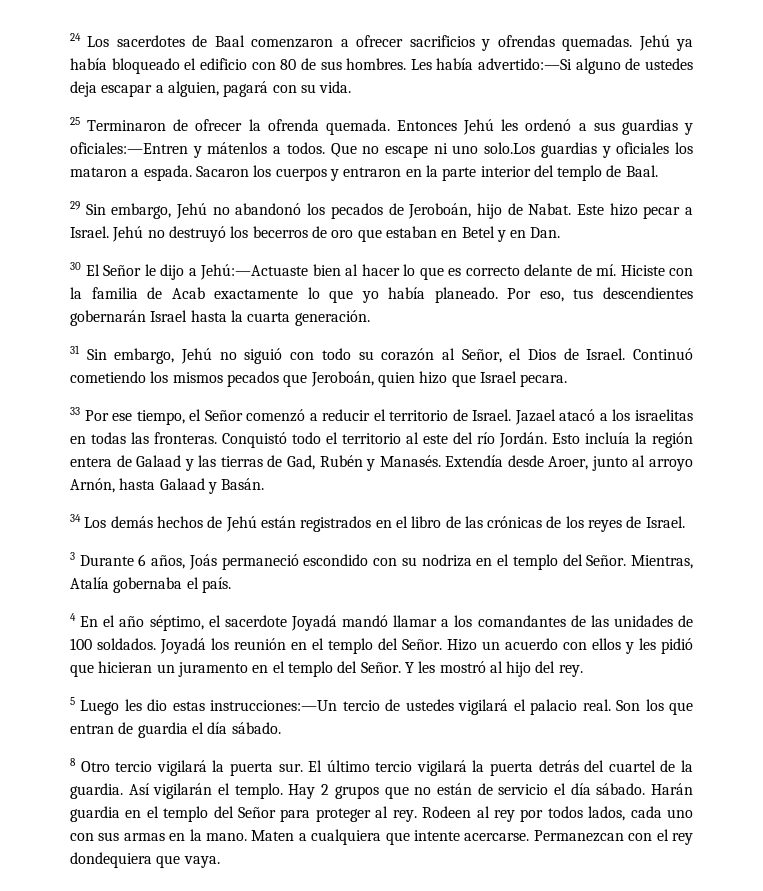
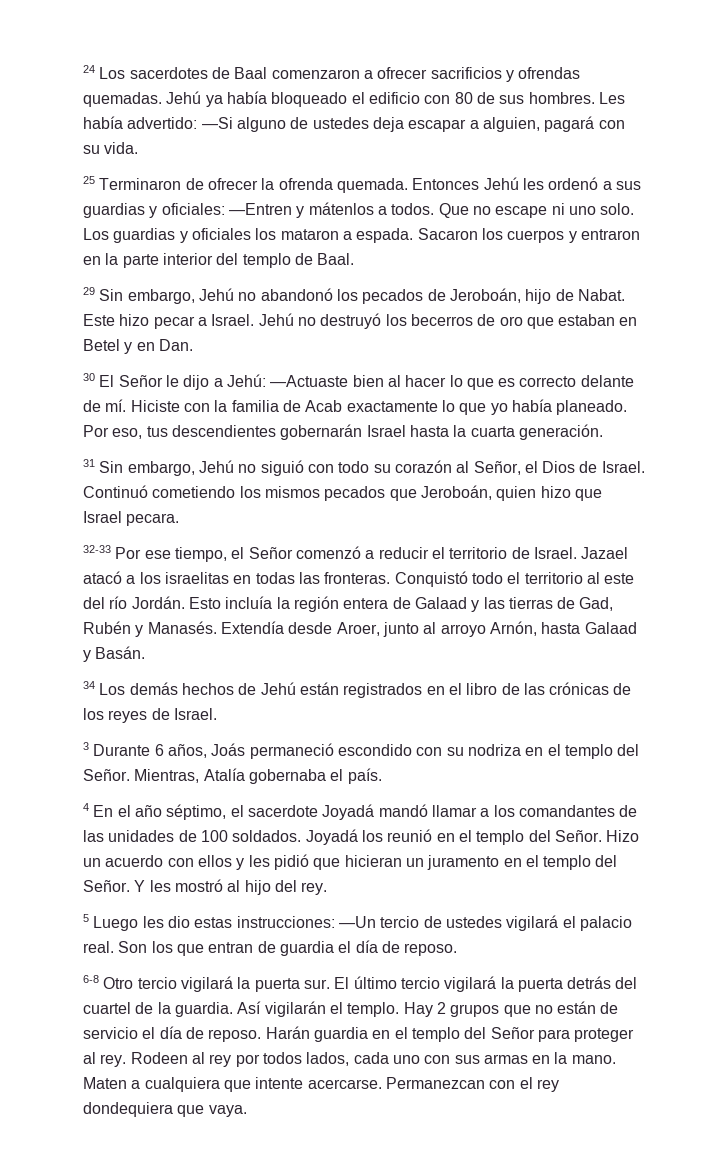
[478,58,573,70] advertido:—Si -> [127,117,233,129] advertido: —Si
[70,142,188,154] oficiales:—Entren -> [161,203,292,215] oficiales: —Entren
[484,142,536,154] solo.Los -> [600,203,635,215] [83,228,109,240] solo. Los
[200,264,308,280] Jehú:—Actuaste -> [226,374,349,387] Jehú: —Actuaste
[70,407,80,415] 33 -> [83,545,111,553] 32-33
[234,638,286,650] reunión -> [387,829,433,842] reunió
[210,700,338,711] instrucciones:—Un -> [236,916,376,928] instrucciones: —Un
[231,722,281,734] [70,758,76,766] sábado. // 8 -> [381,941,458,956] [83,975,99,983] de reposo. // 6-8
[596,783,646,795] sábado. -> [185,1027,262,1042] de reposo.

